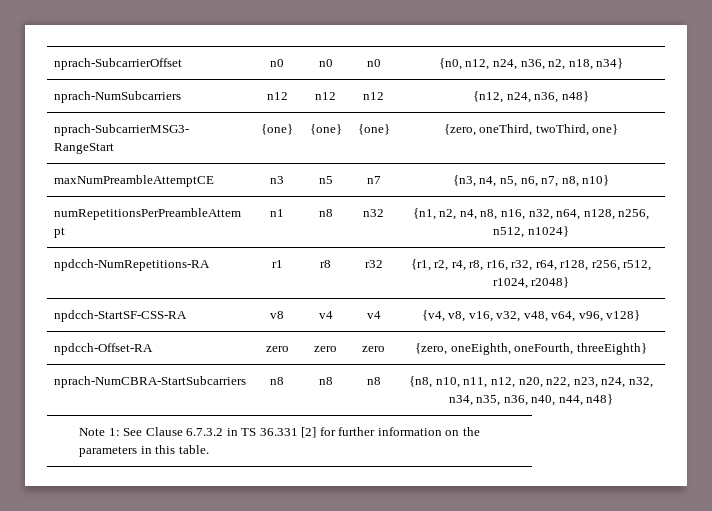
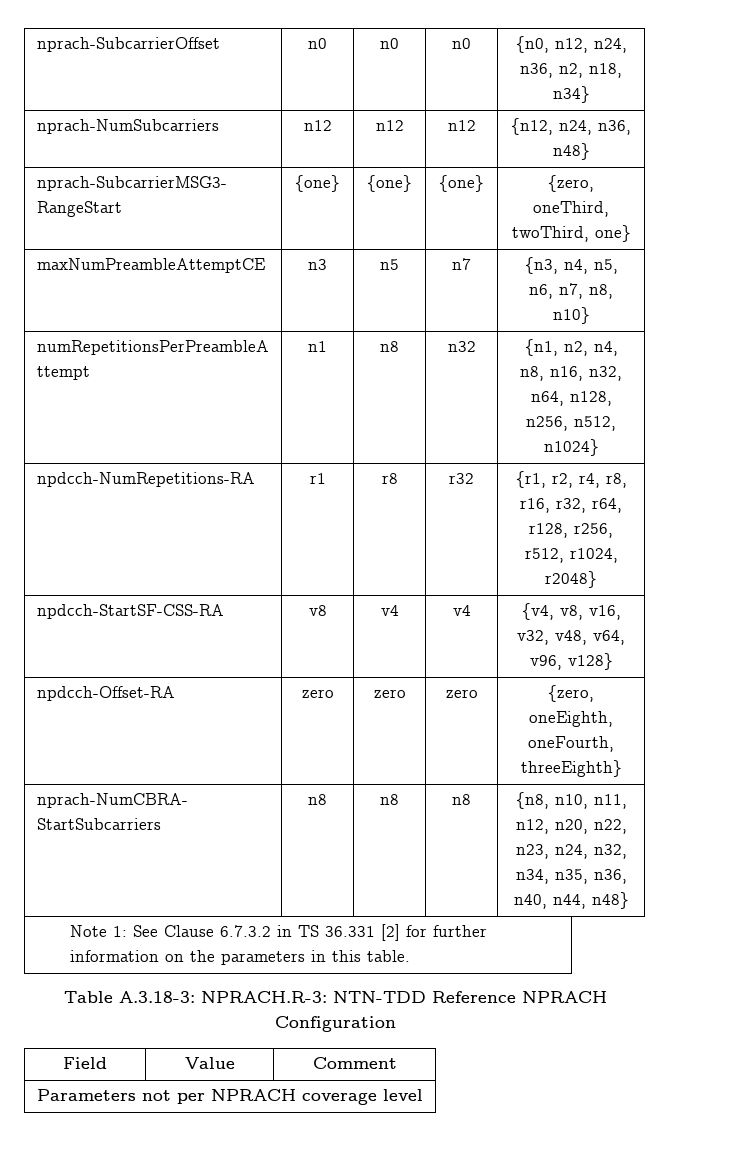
(209, 449) none -> [63,991,607,1003] [274,1016,396,1032] [63,1057,107,1069] [184,1057,235,1069] [312,1057,397,1069] [36,1089,423,1105] // Table A.3.18-3: NPRACH.R-3: NTN-TDD Reference NPRACH Configuration // Field | Value | Comment // Parameters not per NPRACH coverage level

